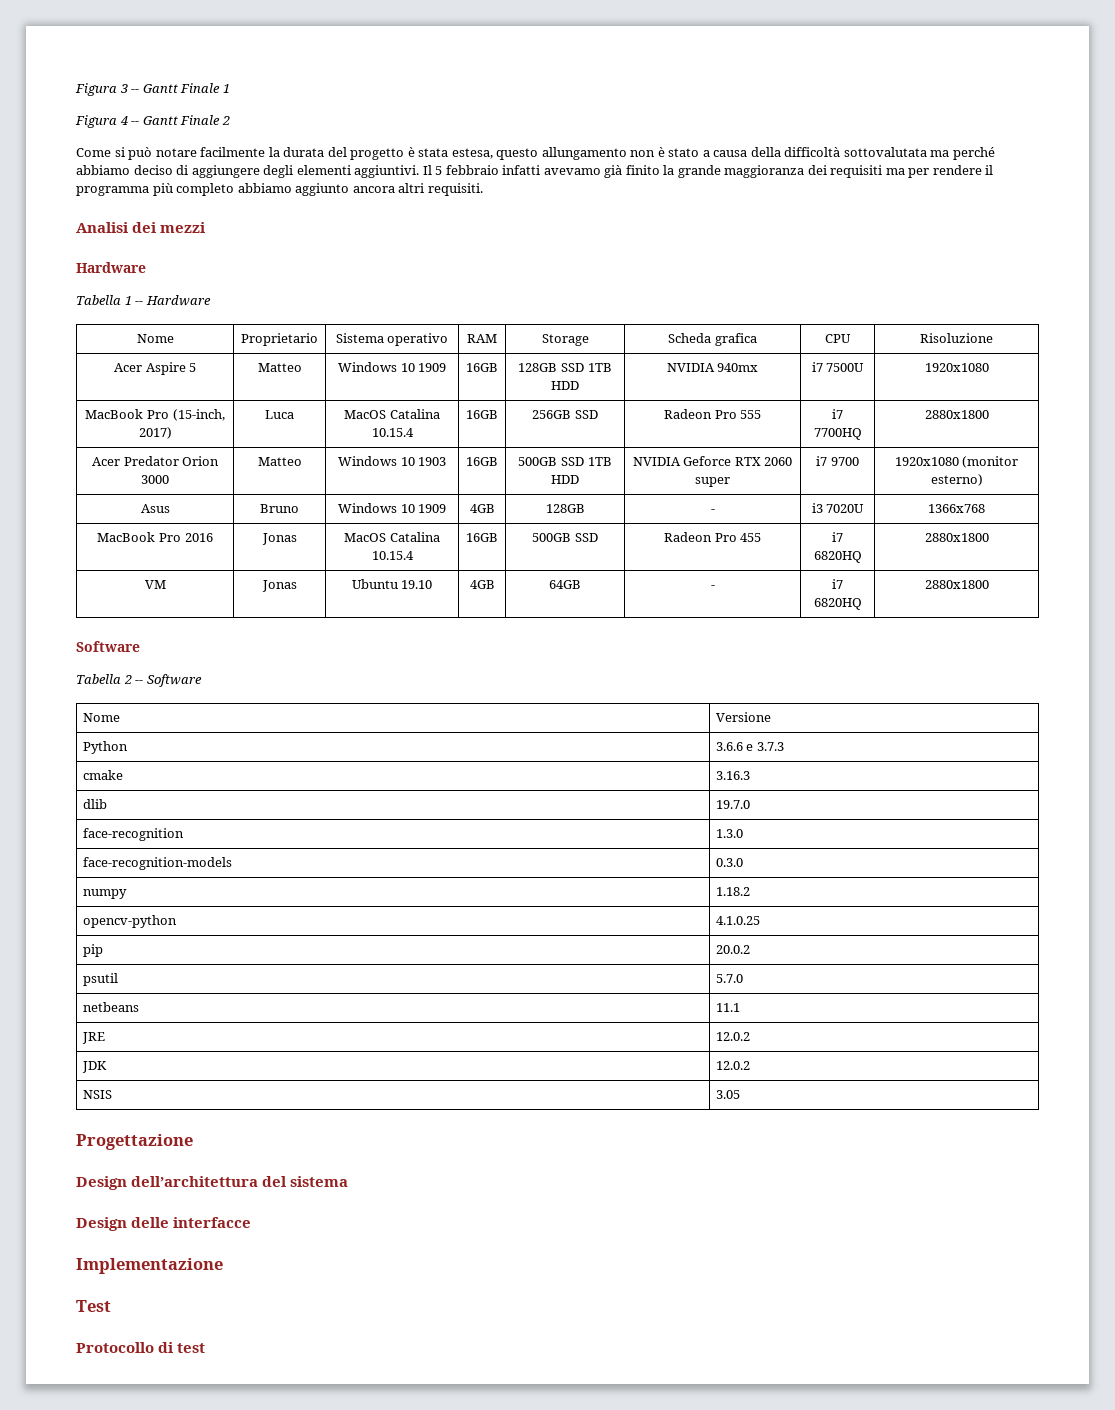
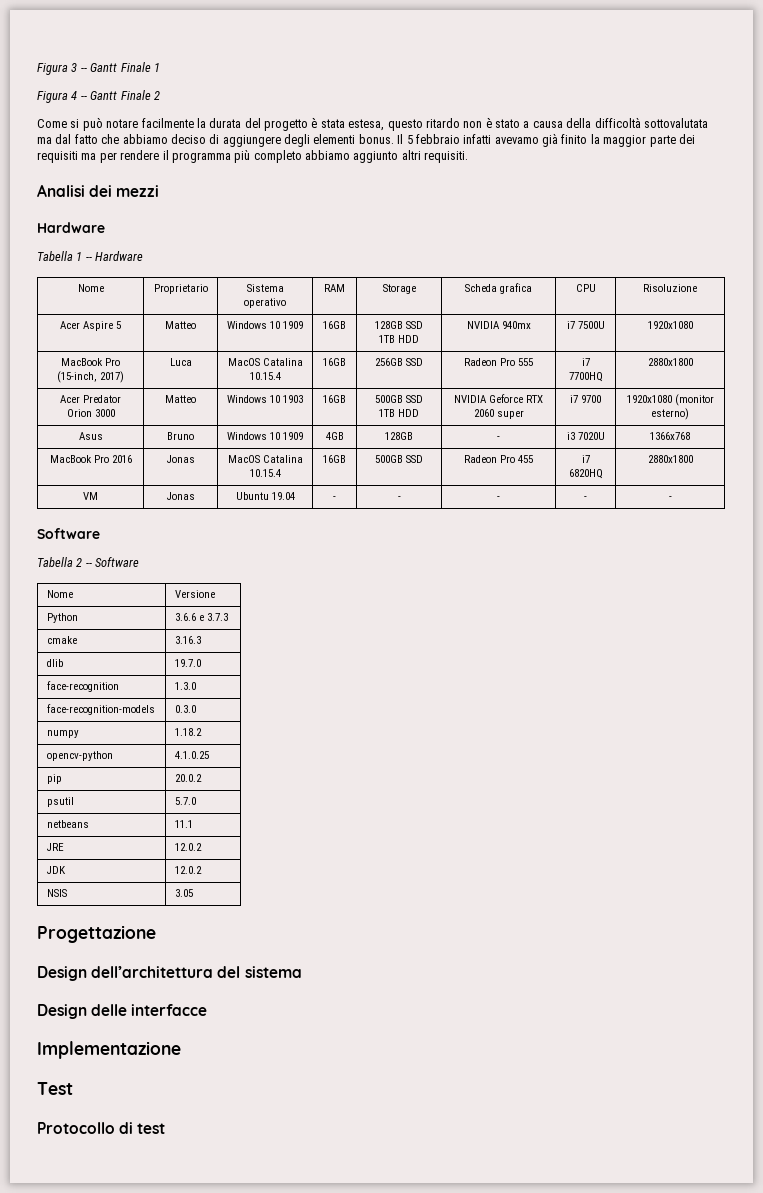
[541,147,627,160] allungamento -> [425,118,460,128] ritardo
[952,147,995,160] perché -> [55,134,120,144] dal fatto che
[354,165,420,178] aggiuntivi. -> [358,134,394,144] bonus.
[677,165,805,178] grande maggioranza -> [603,135,676,147] maggior parte
[352,186,395,193] ancora -> (399, 157) none
[401,580,433,589] [469,580,495,589] [549,580,581,589] [710,585,715,589] [832,579,843,589] [813,598,862,610] [924,580,989,589] 19.10 | 4GB | 64GB | - | i7 6820HQ | 2880x1800 -> [271,492,295,500] [333,496,336,500] [397,496,401,500] [497,496,500,500] [584,496,587,500] [668,496,672,500] 19.04 | - | - | - | - | -

